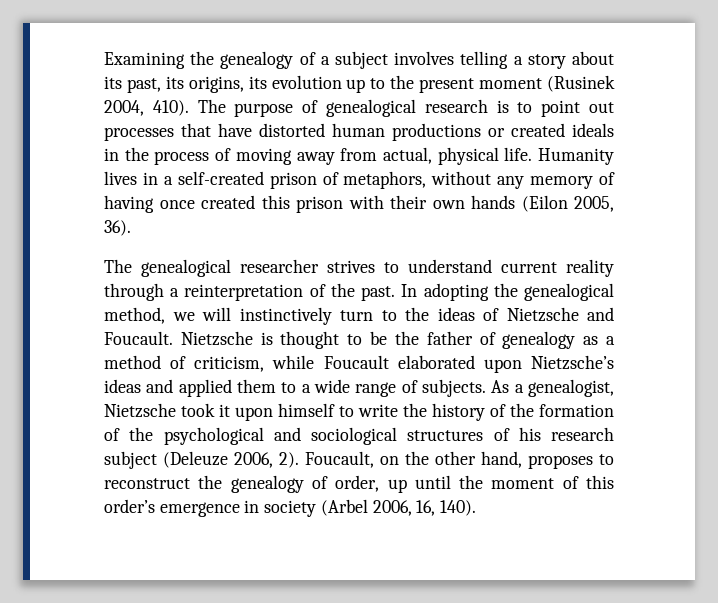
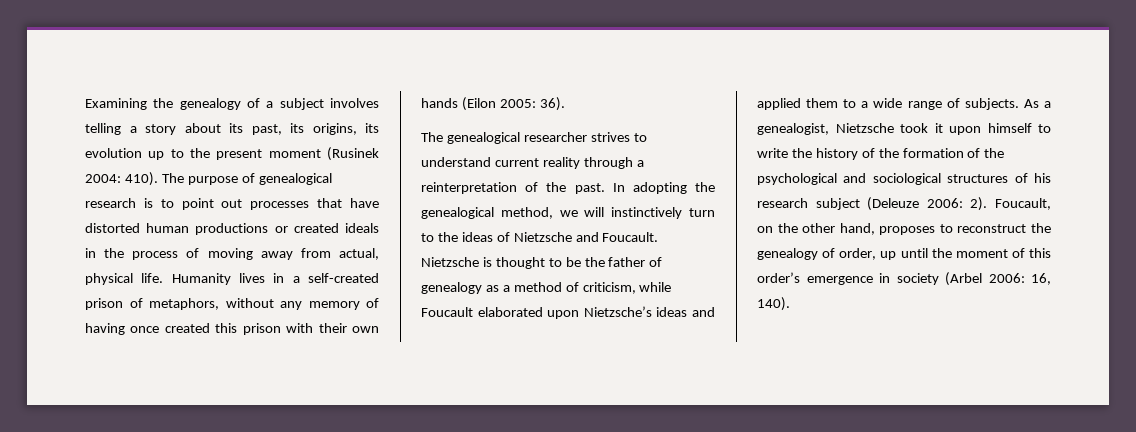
[104,100,144,116] 2004, -> [85,174,121,183] 2004:
[574,196,614,212] 2005, -> [499,99,536,108] 2005:
[234,452,273,468] 2006, -> [926,198,963,208] 2006:
[372,500,412,516] 2006, -> [988,273,1025,283] 2006:

